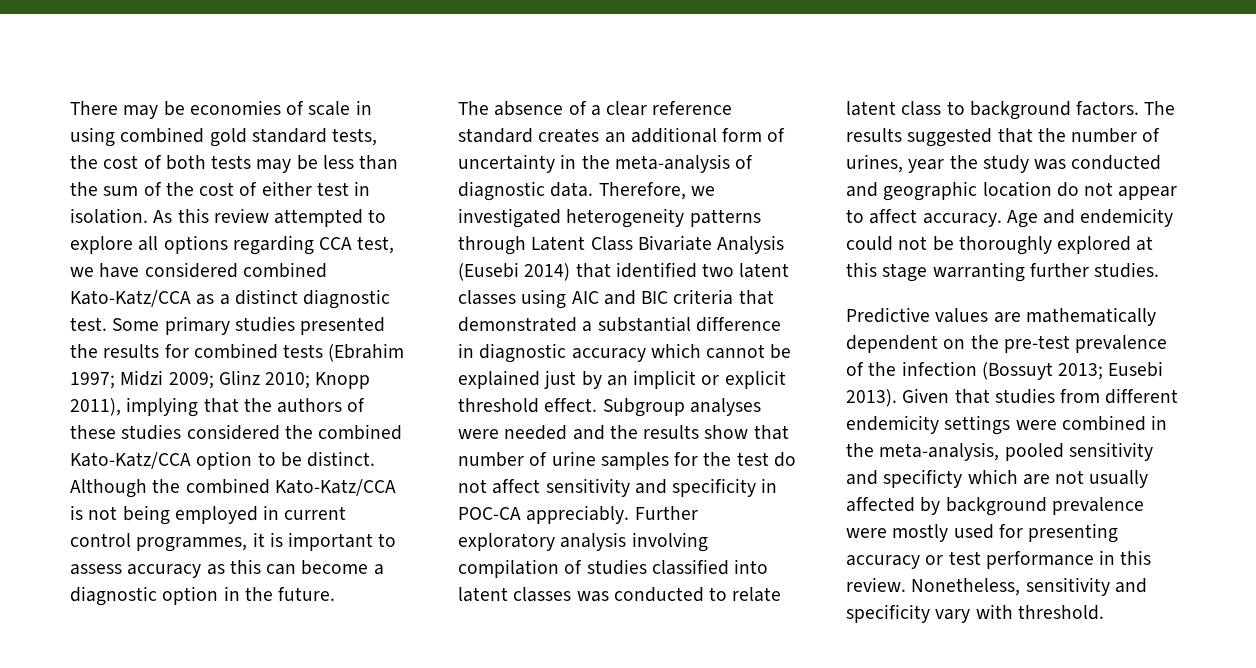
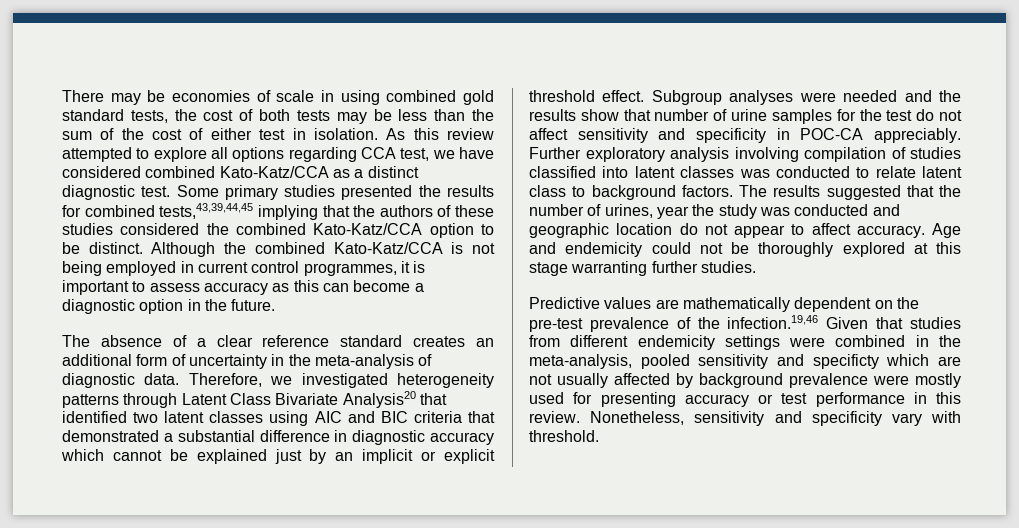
[283,343,405,362] [70,370,371,389] [70,398,121,416] tests (Ebrahim 1997; Midzi 2009; Glinz 2010; Knopp 2011), -> [159,203,254,219] tests,43,39,44,45
[717,235,785,254] [458,262,571,281] Analysis (Eusebi 2014) -> [342,391,416,408] Analysis20
[901,361,1164,380] [846,389,897,407] infection (Bossuyt 2013; Eusebi 2013). -> [727,315,819,329] infection.19,46

